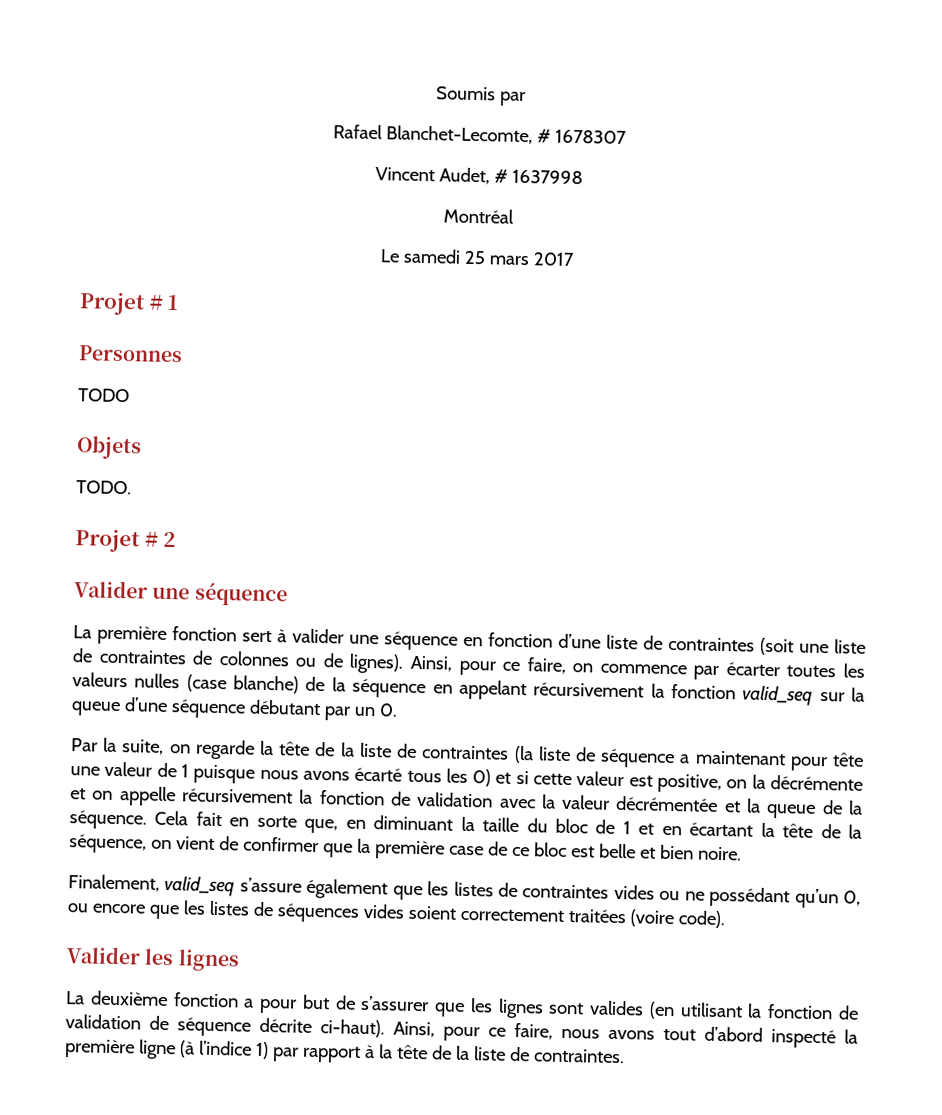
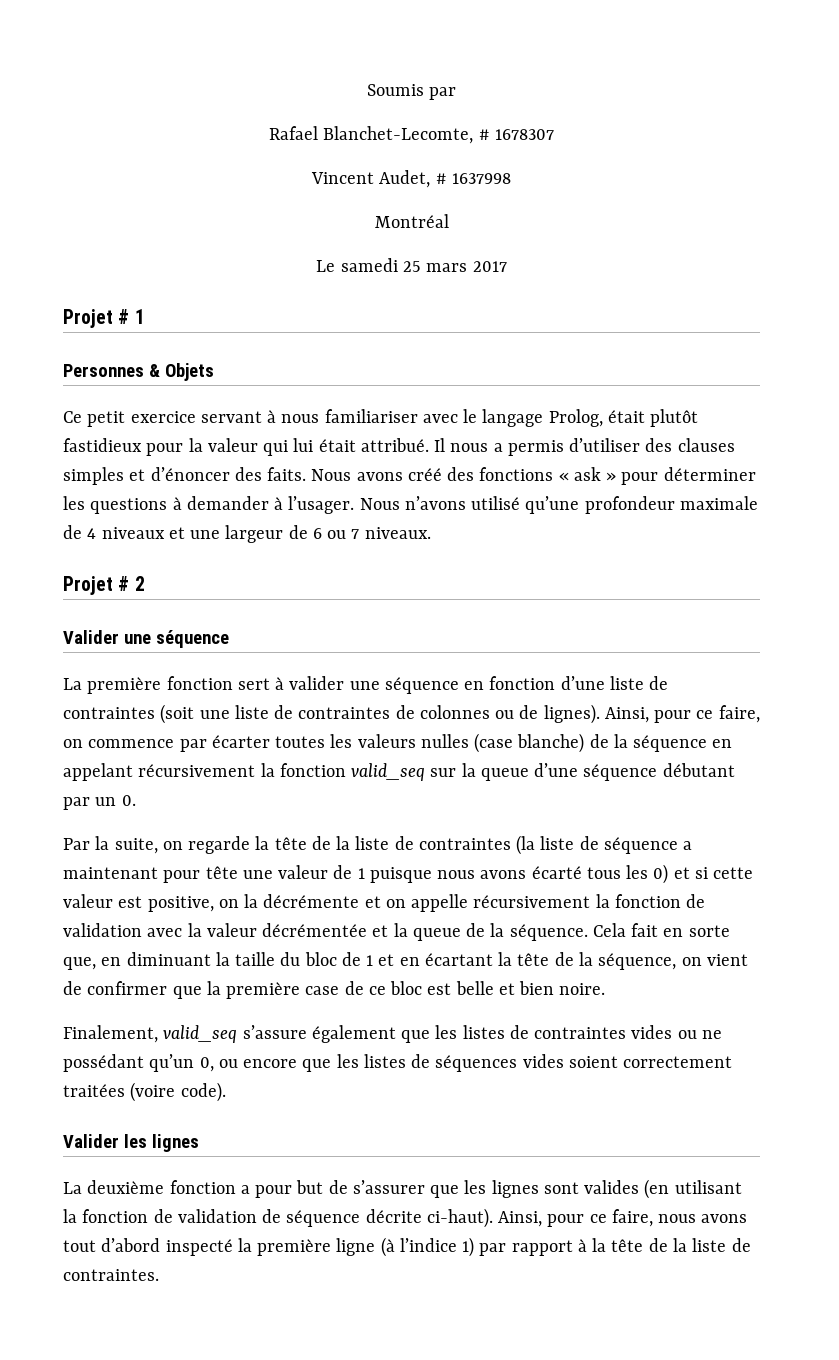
[78,388,130,403] // TODO // -> [148,364,160,377] &
[76,480,132,495] TODO. -> [63,409,699,427] [63,438,735,456] [63,467,756,485] [63,496,758,514] [63,525,431,543] Ce petit exercice servant à nous familiariser avec le langage Prolog, était plutôt fastidieux pour la valeur qui lui était attribué. Il nous a permis d’utiliser des clauses simples et d’énoncer des faits. Nous avons créé des fonctions « ask » pour déterminer les questions à demander à l’usager. Nous n’avons utilisé qu’une profondeur maximale de 4 niveaux et une largeur de 6 ou 7 niveaux.

